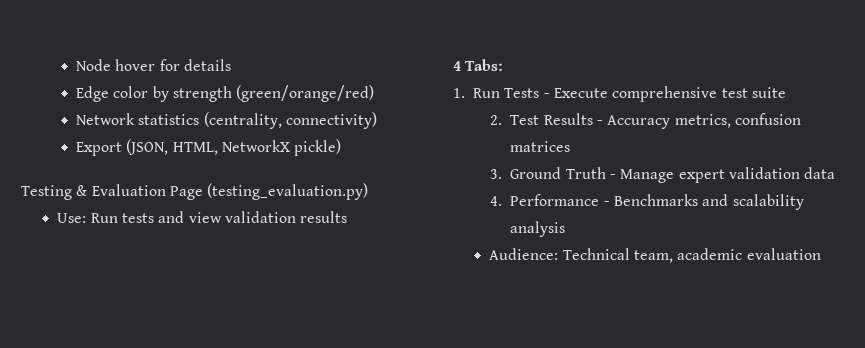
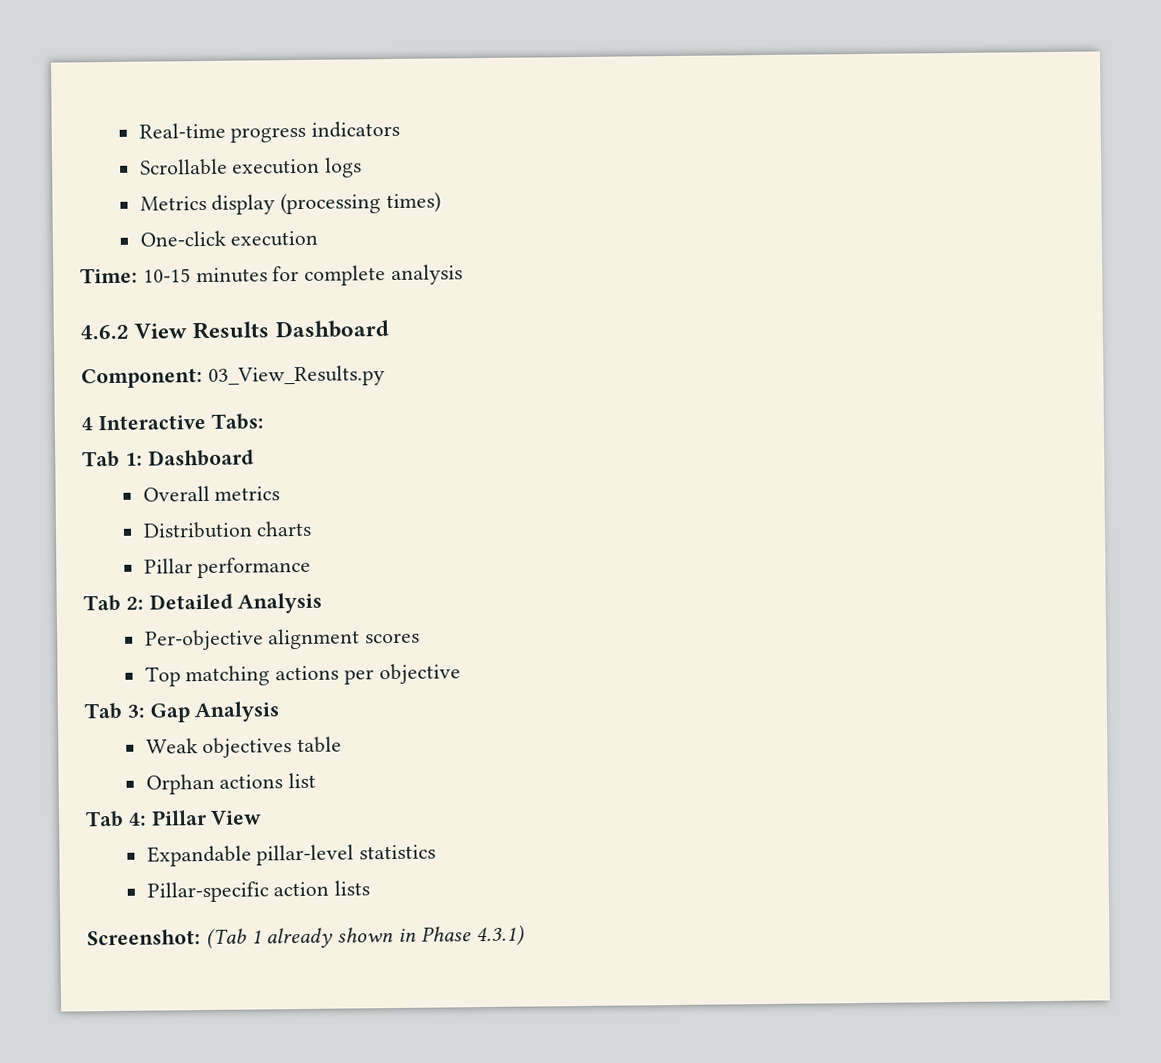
[75,59,231,71] [75,85,375,102] [75,112,377,129] [75,139,342,156] [21,183,369,200] [57,211,348,223] Node hover for details // Edge color by strength (green/orange/red) // Network statistics (centrality, connectivity) // Export (JSON, HTML, NetworkX pickle) // Testing & Evaluation Page (testing_evaluation.py) // Use: Run tests and view validation results -> [138,120,401,143] [139,157,363,178] [139,191,442,215] [139,230,319,247] [80,264,464,286] [80,320,389,340] [81,365,385,389] Real-time progress indicators // Scrollable execution logs // Metrics display (processing times) // One-click execution // Time: 10-15 minutes for complete analysis // 4.6.2 View Results Dashboard // Component: 03_View_Results.py
(461, 66) none -> [97,414,206,431] Interactive
[453,86,786,102] [490,113,801,129] [510,141,571,152] [490,167,836,183] [490,194,804,210] [510,221,566,237] [489,248,821,263] 1. Run Tests - Execute comprehensive test suite // 2. Test Results - Accuracy metrics, confusion matrices // 3. Ground Truth - Manage expert validation data // 4. Performance - Benchmarks and scalability analysis // Audience: Technical team, academic evaluation -> [82,449,254,468] [142,485,281,502] [142,520,313,539] [143,556,312,579] [83,592,323,614] [144,628,421,651] [144,663,461,687] [84,701,281,723] [145,736,343,759] [145,772,317,795] [85,810,263,828] [146,844,437,867] [146,880,371,903] [87,924,525,950] Tab 1: Dashboard // Overall metrics // Distribution charts // Pillar performance // Tab 2: Detailed Analysis // Per-objective alignment scores // Top matching actions per objective // Tab 3: Gap Analysis // Weak objectives table // Orphan actions list // Tab 4: Pillar View // Expandable pillar-level statistics // Pillar-specific action lists // Screenshot: (Tab 1 already shown in Phase 4.3.1)

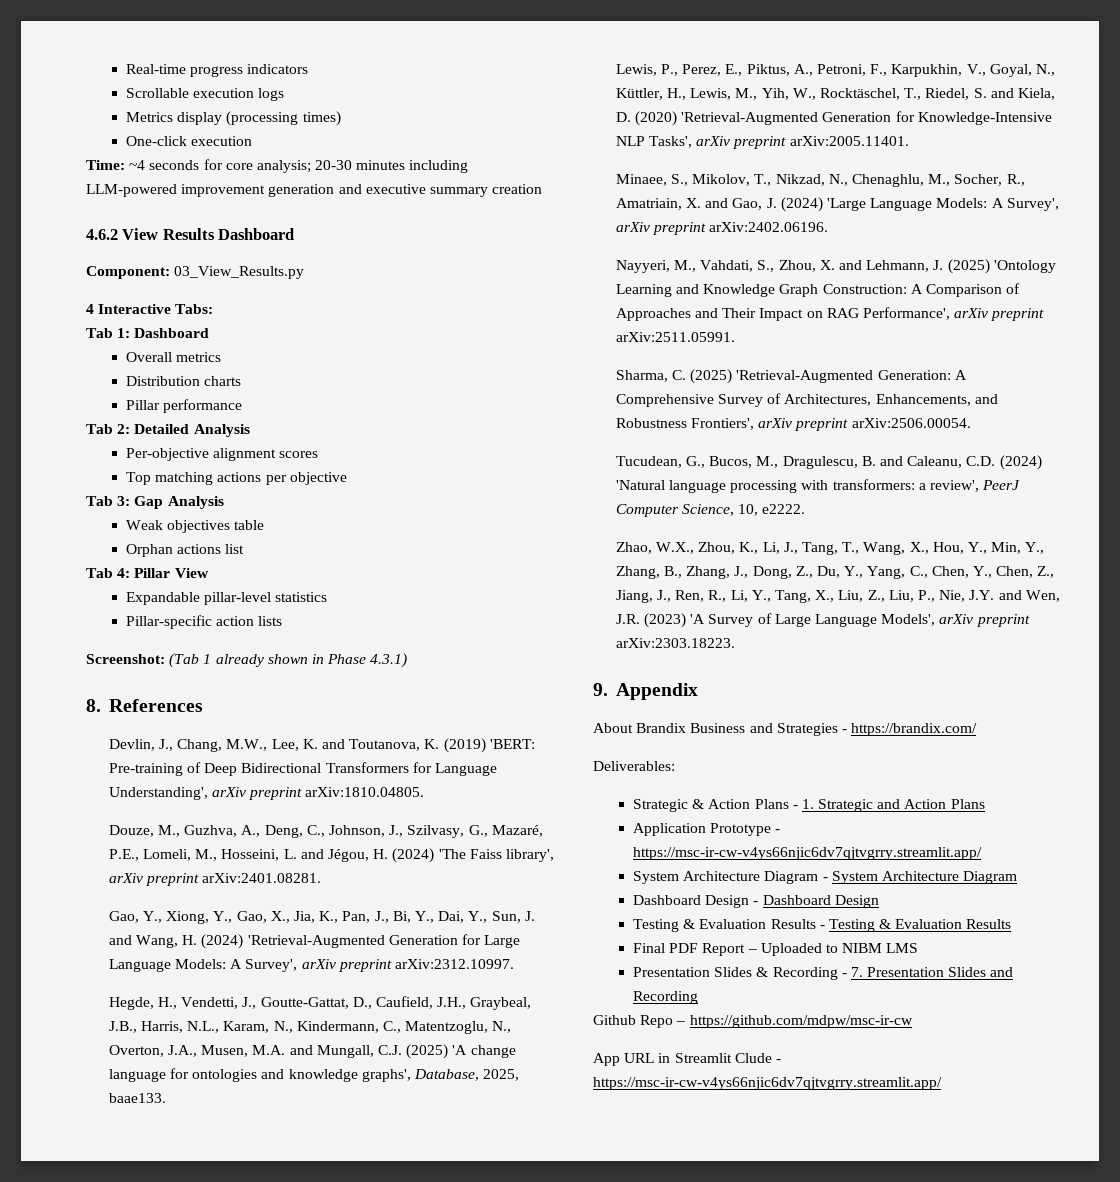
[142,264,464,286] 10-15 minutes for complete analysis -> [129,159,469,173] [86,184,543,197] ~4 seconds for core analysis; 20-30 minutes including LLM-powered improvement generation and executive summary creation
(525, 935) none -> [86,699,203,712] [108,738,535,753] [108,762,498,776] [108,787,425,800] [108,825,543,838] [108,848,554,863] [108,873,322,886] [108,911,535,924] [108,934,521,949] [108,959,515,972] [108,996,532,1010] [108,1021,512,1034] [108,1044,516,1059] [108,1068,520,1082] [108,1093,166,1103] [615,64,1055,77] [615,88,1055,100] [615,111,1052,126] [615,136,909,149] [615,174,1025,187] [615,197,1059,212] [615,222,829,235] [615,259,1056,274] [615,283,1021,297] [615,307,1045,321] [615,332,735,342] [615,369,967,384] [615,393,998,407] [615,418,971,431] [615,455,1042,470] [615,479,1021,493] [615,504,806,517] [615,542,1045,555] [615,566,1055,579] [615,590,1060,603] [615,613,1030,628] [615,638,735,648] [593,683,698,700] [593,723,978,736] [593,761,675,771] [632,799,985,812] [632,823,781,836] [632,847,982,860] [632,871,1018,884] [632,895,879,908] [632,919,1012,932] [632,943,919,956] [632,967,1014,980] [632,991,698,1004] [593,1015,913,1028] [593,1053,781,1066] [593,1077,942,1090] // 8. References // Devlin, J., Chang, M.W., Lee, K. and Toutanova, K. (2019) 'BERT: Pre-training of Deep Bidirectional Transformers for Language Understanding', arXiv preprint arXiv:1810.04805. // Douze, M., Guzhva, A., Deng, C., Johnson, J., Szilvasy, G., Mazaré, P.E., Lomeli, M., Hosseini, L. and Jégou, H. (2024) 'The Faiss library', arXiv preprint arXiv:2401.08281. // Gao, Y., Xiong, Y., Gao, X., Jia, K., Pan, J., Bi, Y., Dai, Y., Sun, J. and Wang, H. (2024) 'Retrieval-Augmented Generation for Large Language Models: A Survey', arXiv preprint arXiv:2312.10997. // Hegde, H., Vendetti, J., Goutte-Gattat, D., Caufield, J.H., Graybeal, J.B., Harris, N.L., Karam, N., Kindermann, C., Matentzoglu, N., Overton, J.A., Musen, M.A. and Mungall, C.J. (2025) 'A change language for ontologies and knowledge graphs', Database, 2025, baae133. // Lewis, P., Perez, E., Piktus, A., Petroni, F., Karpukhin, V., Goyal, N., Küttler, H., Lewis, M., Yih, W., Rocktäschel, T., Riedel, S. and Kiela, D. (2020) 'Retrieval-Augmented Generation for Knowledge-Intensive NLP Tasks', arXiv preprint arXiv:2005.11401. // Minaee, S., Mikolov, T., Nikzad, N., Chenaghlu, M., Socher, R., Amatriain, X. and Gao, J. (2024) 'Large Language Models: A Survey', arXiv preprint arXiv:2402.06196. // Nayyeri, M., Vahdati, S., Zhou, X. and Lehmann, J. (2025) 'Ontology Learning and Knowledge Graph Construction: A Comparison of Approaches and Their Impact on RAG Performance', arXiv preprint arXiv:2511.05991. // Sharma, C. (2025) 'Retrieval-Augmented Generation: A Comprehensive Survey of Architectures, Enhancements, and Robustness Frontiers', arXiv preprint arXiv:2506.00054. // Tucudean, G., Bucos, M., Dragulescu, B. and Caleanu, C.D. (2024) 'Natural language processing with transformers: a review', PeerJ Computer Science, 10, e2222. // Zhao, W.X., Zhou, K., Li, J., Tang, T., Wang, X., Hou, Y., Min, Y., Zhang, B., Zhang, J., Dong, Z., Du, Y., Yang, C., Chen, Y., Chen, Z., Jiang, J., Ren, R., Li, Y., Tang, X., Liu, Z., Liu, P., Nie, J.Y. and Wen, J.R. (2023) 'A Survey of Large Language Models', arXiv preprint arXiv:2303.18223. // 9. Appendix // About Brandix Business and Strategies - https://brandix.com/ // Deliverables: // Strategic & Action Plans - 1. Strategic and Action Plans // Application Prototype - https://msc-ir-cw-v4ys66njic6dv7qjtvgrry.streamlit.app/ // System Architecture Diagram - System Architecture Diagram // Dashboard Design - Dashboard Design // Testing & Evaluation Results - Testing & Evaluation Results // Final PDF Report – Uploaded to NIBM LMS // Presentation Slides & Recording - 7. Presentation Slides and Recording // Github Repo – https://github.com/mdpw/msc-ir-cw // App URL in Streamlit Clude - https://msc-ir-cw-v4ys66njic6dv7qjtvgrry.streamlit.app/

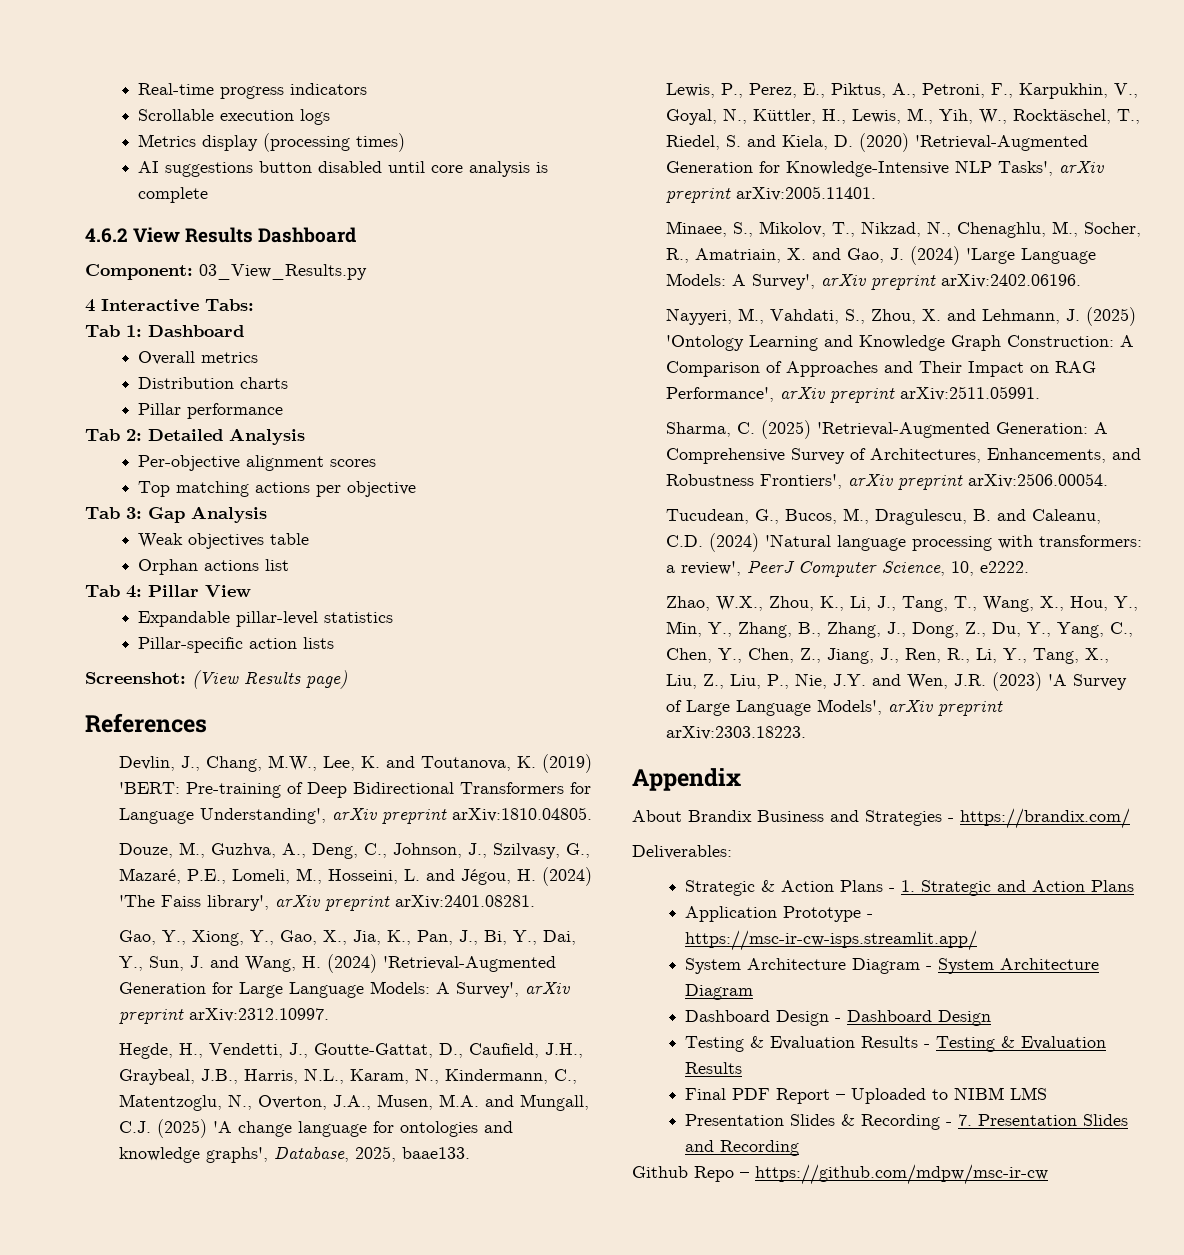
[125,136,253,146] [86,159,469,173] [86,184,543,197] One-click execution // Time: ~4 seconds for core analysis; 20-30 minutes including LLM-powered improvement generation and executive summary creation -> [138,161,549,177] [138,187,209,203] AI suggestions button disabled until core analysis is complete
[169,653,408,668] [86,699,101,712] (Tab 1 already shown in Phase 4.3.1) // 8. -> [192,670,347,689] (View Results page) //
[593,683,608,696] 9. -> (807, 733) none
[632,847,982,860] https://msc-ir-cw-v4ys66njic6dv7qjtvgrry.streamlit.app/ -> [685,930,978,951] https://msc-ir-cw-isps.streamlit.app/
[593,1053,781,1066] [593,1077,942,1090] // App URL in Streamlit Clude - https://msc-ir-cw-v4ys66njic6dv7qjtvgrry.streamlit.app/ -> (1048, 1174) none

